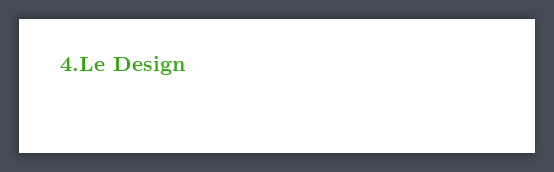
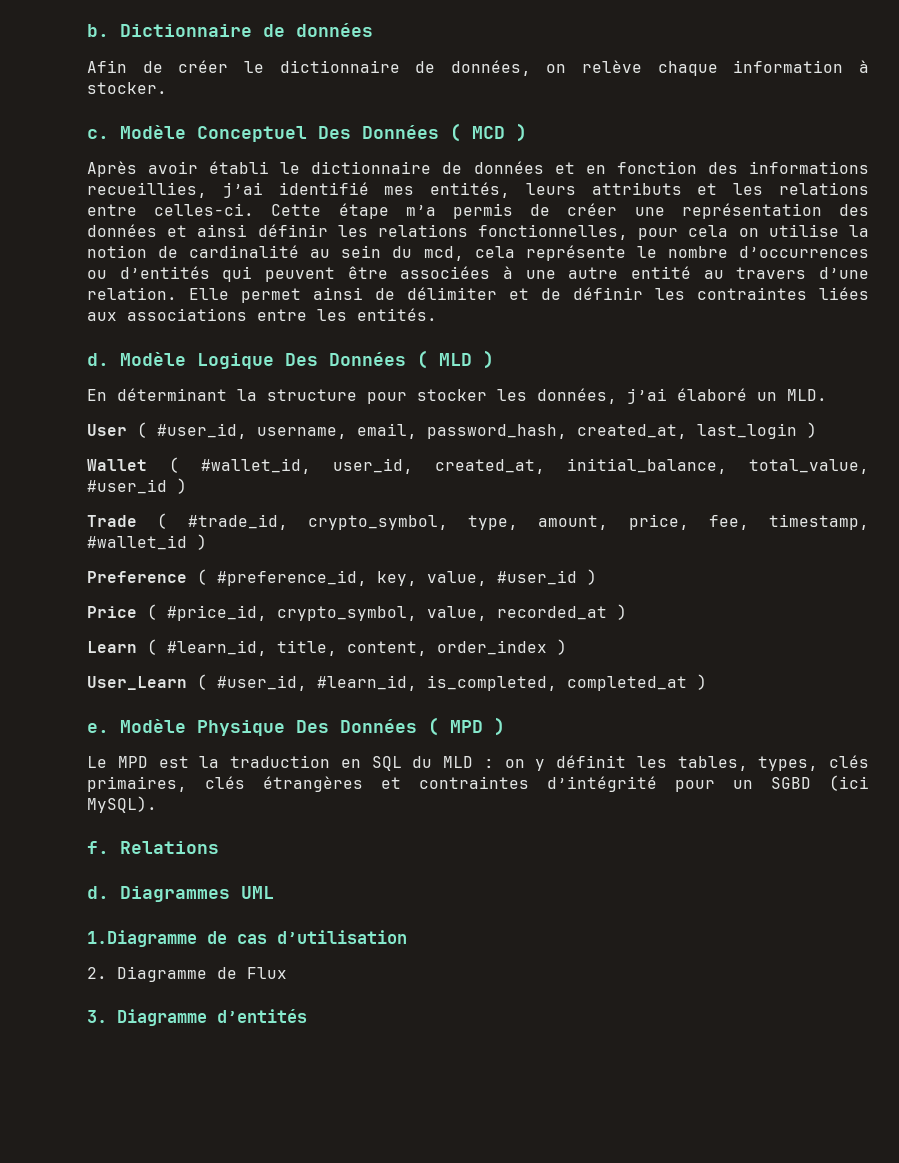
[60,56,185,75] 4.Le Design -> [87,23,373,37] [87,60,869,76] [87,82,167,94] [87,123,527,142] [87,161,869,177] [87,182,870,198] [87,203,869,219] [87,224,869,240] [87,245,869,261] [87,266,869,282] [87,287,869,303] [87,308,437,321] [87,350,494,369] [87,388,827,404] [87,422,817,439] [87,457,869,474] [87,478,187,494] [87,513,869,530] [87,534,207,550] [87,569,597,586] [87,604,627,621] [87,639,567,656] [87,674,707,691] [87,717,505,736] [87,755,869,771] [87,775,869,792] [87,796,157,813] [87,841,219,854] [87,886,274,902] [87,930,407,947] [87,966,287,982] [87,1009,307,1026] b. Dictionnaire de données // Afin de créer le dictionnaire de données, on relève chaque information à stocker. // c. Modèle Conceptuel Des Données ( MCD ) // Après avoir établi le dictionnaire de données et en fonction des informations recueillies, j’ai identifié mes entités, leurs attributs et les relations entre celles-ci. Cette étape m’a permis de créer une représentation des données et ainsi définir les relations fonctionnelles, pour cela on utilise la notion de cardinalité au sein du mcd, cela représente le nombre d’occurrences ou d’entités qui peuvent être associées à une autre entité au travers d’une relation. Elle permet ainsi de délimiter et de définir les contraintes liées aux associations entre les entités. // d. Modèle Logique Des Données ( MLD ) // En déterminant la structure pour stocker les données, j’ai élaboré un MLD. // User ( #user_id, username, email, password_hash, created_at, last_login ) // Wallet ( #wallet_id, user_id, created_at, initial_balance, total_value, #user_id ) // Trade ( #trade_id, crypto_symbol, type, amount, price, fee, timestamp, #wallet_id ) // Preference ( #preference_id, key, value, #user_id ) // Price ( #price_id, crypto_symbol, value, recorded_at ) // Learn ( #learn_id, title, content, order_index ) // User_Learn ( #user_id, #learn_id, is_completed, completed_at ) // e. Modèle Physique Des Données ( MPD ) // Le MPD est la traduction en SQL du MLD : on y définit les tables, types, clés primaires, clés étrangères et contraintes d’intégrité pour un SGBD (ici MySQL). // f. Relations // d. Diagrammes UML // 1.Diagramme de cas d’utilisation // 2. Diagramme de Flux // 3. Diagramme d’entités

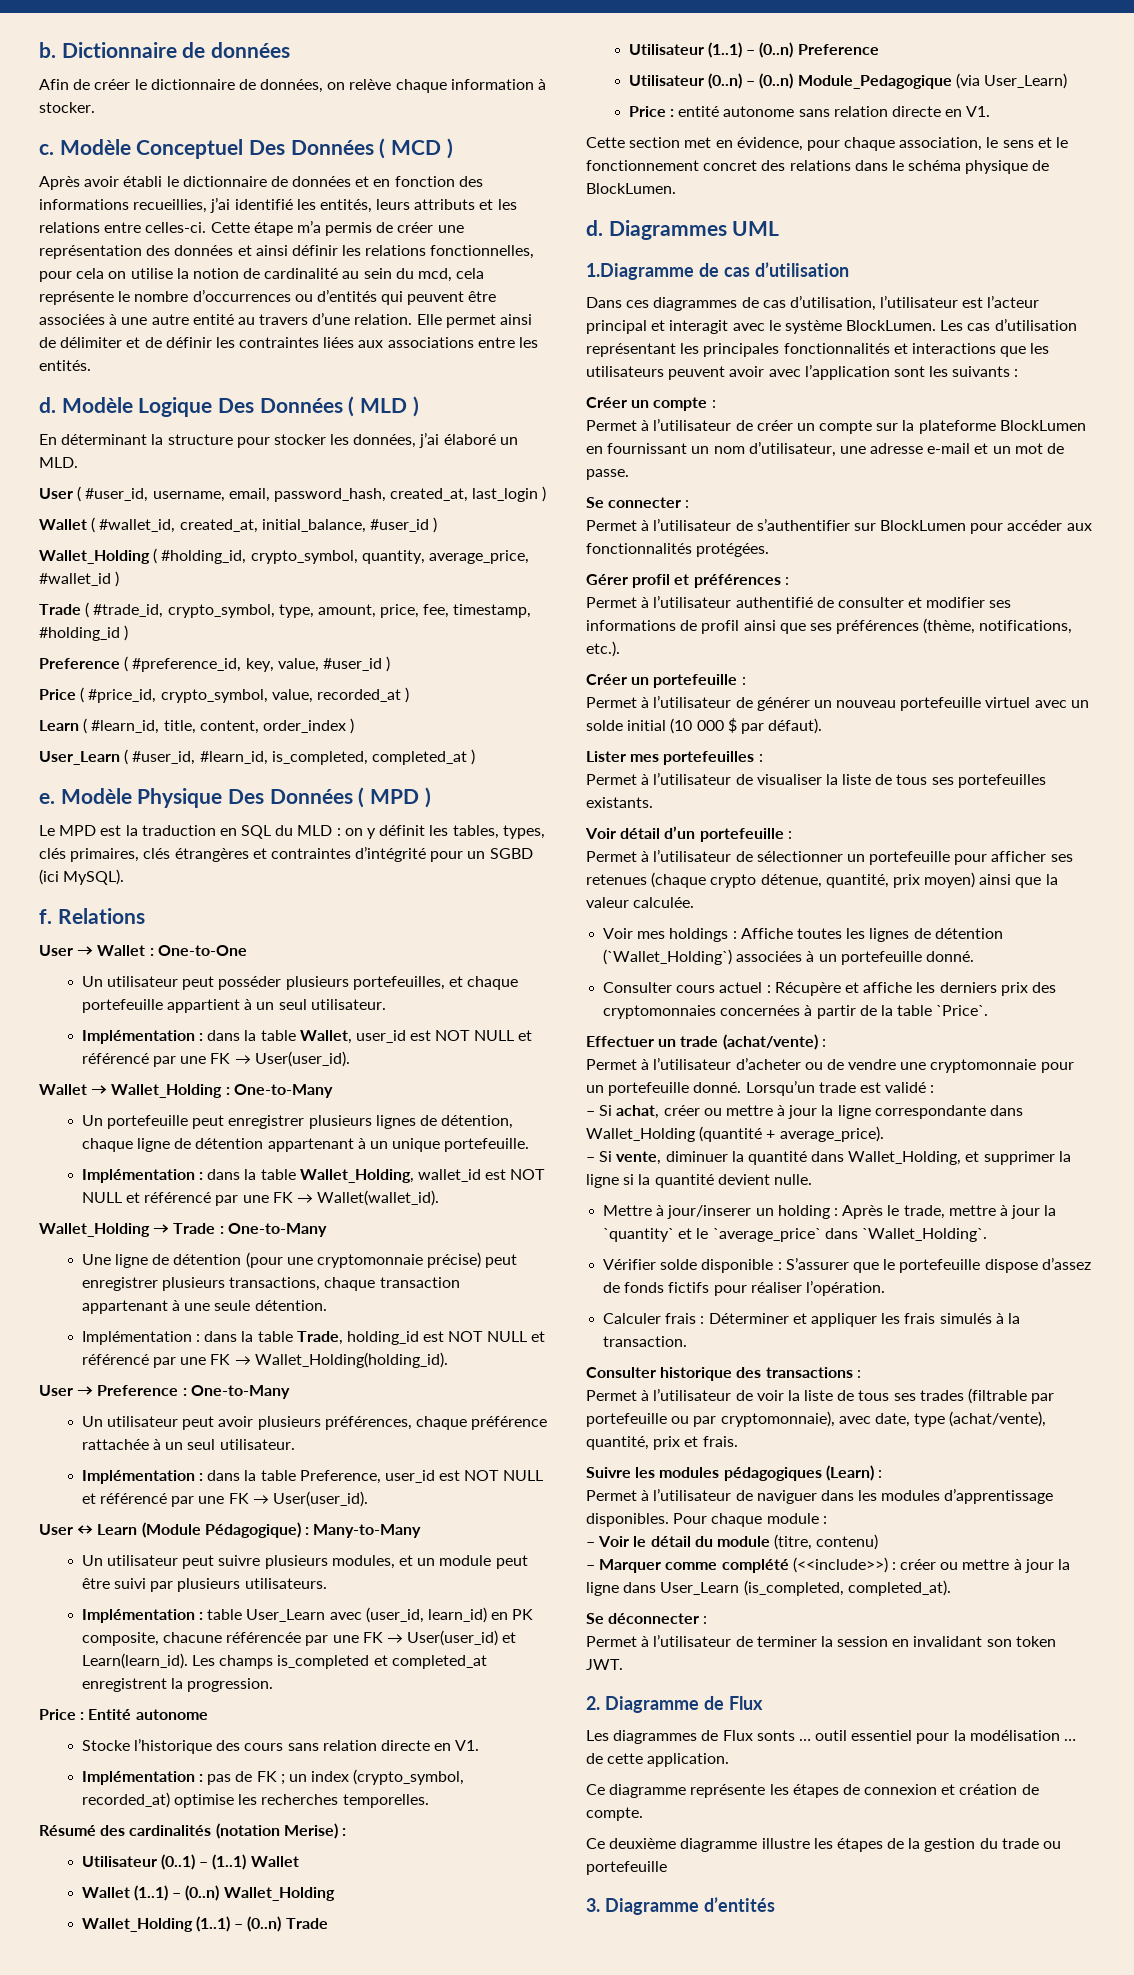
[384,186,415,195] mes -> [296,199,316,210] les
[333,458,413,474] user_id, -> (176, 526) none
[749,459,869,474] [87,478,187,494] total_value, #user_id ) -> [369,517,438,533] [39,548,529,564] [39,571,120,587] #user_id ) // Wallet_Holding ( #holding_id, crypto_symbol, quantity, average_price, #wallet_id )
[87,535,187,550] #wallet_id -> [39,627,120,641] #holding_id
(219, 847) none -> [39,945,247,956] [81,976,519,990] [81,999,386,1013] [81,1030,532,1044] [81,1051,350,1067] [39,1084,333,1098] [81,1115,514,1129] [81,1138,530,1152] [81,1169,546,1183] [81,1190,440,1206] [39,1223,327,1237] [81,1252,518,1268] [81,1277,460,1291] [81,1300,327,1314] [81,1331,545,1345] [81,1352,448,1368] [39,1385,290,1399] [81,1416,548,1430] [81,1439,295,1450] [81,1470,543,1484] [81,1491,369,1507] [39,1522,422,1538] [81,1555,528,1569] [81,1578,327,1592] [81,1607,534,1623] [81,1630,517,1646] [81,1653,487,1669] [81,1678,274,1692] [39,1709,208,1720] [81,1738,480,1754] [81,1769,465,1785] [81,1792,429,1808] [39,1823,346,1839] [81,1854,299,1870] [81,1885,335,1901] [81,1916,328,1932] [628,42,879,58] [628,73,1068,89] [628,106,991,117] [586,137,1069,151] [586,160,1050,174] [586,183,676,194] // User → Wallet : One-to-One // Un utilisateur peut posséder plusieurs portefeuilles, et chaque portefeuille appartient à un seul utilisateur. // Implémentation : dans la table Wallet, user_id est NOT NULL et référencé par une FK → User(user_id). // Wallet → Wallet_Holding : One-to-Many // Un portefeuille peut enregistrer plusieurs lignes de détention, chaque ligne de détention appartenant à un unique portefeuille. // Implémentation : dans la table Wallet_Holding, wallet_id est NOT NULL et référencé par une FK → Wallet(wallet_id). // Wallet_Holding → Trade : One-to-Many // Une ligne de détention (pour une cryptomonnaie précise) peut enregistrer plusieurs transactions, chaque transaction appartenant à une seule détention. // Implémentation : dans la table Trade, holding_id est NOT NULL et référencé par une FK → Wallet_Holding(holding_id). // User → Preference : One-to-Many // Un utilisateur peut avoir plusieurs préférences, chaque préférence rattachée à un seul utilisateur. // Implémentation : dans la table Preference, user_id est NOT NULL et référencé par une FK → User(user_id). // User ↔ Learn (Module Pédagogique) : Many-to-Many // Un utilisateur peut suivre plusieurs modules, et un module peut être suivi par plusieurs utilisateurs. // Implémentation : table User_Learn avec (user_id, learn_id) en PK composite, chacune référencée par une FK → User(user_id) et Learn(learn_id). Les champs is_completed et completed_at enregistrent la progression. // Price : Entité autonome // Stocke l’historique des cours sans relation directe en V1. // Implémentation : pas de FK ; un index (crypto_symbol, recorded_at) optimise les recherches temporelles. // Résumé des cardinalités (notation Merise) : // Utilisateur (0..1) – (1..1) Wallet // Wallet (1..1) – (0..n) Wallet_Holding // Wallet_Holding (1..1) – (0..n) Trade // Utilisateur (1..1) – (0..n) Preference // Utilisateur (0..n) – (0..n) Module_Pedagogique (via User_Learn) // Price : entité autonome sans relation directe en V1. // Cette section met en évidence, pour chaque association, le sens et le fonctionnement concret des relations dans le schéma physique de BlockLumen.
[87,966,287,982] 2. Diagramme de Flux -> [586,295,1040,311] [586,318,1077,334] [586,343,1050,357] [586,364,1019,380] [586,397,716,411] [586,418,1086,434] [586,441,1065,457] [586,469,629,480] [586,497,690,508] [586,518,1092,534] [586,543,770,557] [586,574,789,588] [586,595,1012,608] [586,618,1073,634] [586,641,620,657] [586,674,746,688] [586,695,1089,711] [586,718,823,734] [586,751,763,765] [586,772,1046,788] [586,797,653,808] [585,826,792,842] [586,849,1073,865] [586,872,1058,888] [586,897,695,908] [603,928,1003,942] [603,949,974,965] [603,982,1056,996] [603,1005,989,1019] [586,1034,826,1050] [586,1057,1074,1073] [586,1080,935,1096] [586,1105,1024,1119] [586,1126,884,1142] [586,1151,1071,1165] [586,1174,812,1188] [603,1205,1057,1219] [603,1228,987,1242] [603,1257,1091,1273] [603,1280,885,1296] [603,1313,1020,1327] [603,1336,688,1347] [586,1367,861,1381] [586,1388,1055,1404] [586,1411,1047,1427] [586,1436,738,1450] [586,1465,882,1481] [586,1488,1054,1504] [586,1513,827,1527] [586,1534,879,1550] [586,1557,1071,1573] [586,1580,951,1596] [586,1613,708,1624] [586,1634,1056,1647] [586,1659,623,1670] [586,1696,763,1713] [586,1730,1077,1744] [586,1753,730,1767] [586,1784,1039,1798] [586,1807,643,1821] [586,1838,1062,1852] [586,1861,667,1875] Dans ces diagrammes de cas d’utilisation, l’utilisateur est l’acteur principal et interagit avec le système BlockLumen. Les cas d’utilisation représentant les principales fonctionnalités et interactions que les utilisateurs peuvent avoir avec l’application sont les suivants : // Créer un compte : // Permet à l’utilisateur de créer un compte sur la plateforme BlockLumen en fournissant un nom d’utilisateur, une adresse e-mail et un mot de passe. // Se connecter : // Permet à l’utilisateur de s’authentifier sur BlockLumen pour accéder aux fonctionnalités protégées. // Gérer profil et préférences : // Permet à l’utilisateur authentifié de consulter et modifier ses informations de profil ainsi que ses préférences (thème, notifications, etc.). // Créer un portefeuille : // Permet à l’utilisateur de générer un nouveau portefeuille virtuel avec un solde initial (10 000 $ par défaut). // Lister mes portefeuilles : // Permet à l’utilisateur de visualiser la liste de tous ses portefeuilles existants. // Voir détail d’un portefeuille : // Permet à l’utilisateur de sélectionner un portefeuille pour afficher ses retenues (chaque crypto détenue, quantité, prix moyen) ainsi que la valeur calculée. // Voir mes holdings : Affiche toutes les lignes de détention (`Wallet_Holding`) associées à un portefeuille donné. // Consulter cours actuel : Récupère et affiche les derniers prix des cryptomonnaies concernées à partir de la table `Price`. // Effectuer un trade (achat/vente) : // Permet à l’utilisateur d’acheter ou de vendre une cryptomonnaie pour un portefeuille donné. Lorsqu’un trade est validé : // – Si achat, créer ou mettre à jour la ligne correspondante dans Wallet_Holding (quantité + average_price). // – Si vente, diminuer la quantité dans Wallet_Holding, et supprimer la ligne si la quantité devient nulle. // Mettre à jour/inserer un holding : Après le trade, mettre à jour la `quantity` et le `average_price` dans `Wallet_Holding`. // Vérifier solde disponible : S’assurer que le portefeuille dispose d’assez de fonds fictifs pour réaliser l’opération. // Calculer frais : Déterminer et appliquer les frais simulés à la transaction. // Consulter historique des transactions : // Permet à l’utilisateur de voir la liste de tous ses trades (filtrable par portefeuille ou par cryptomonnaie), avec date, type (achat/vente), quantité, prix et frais. // Suivre les modules pédagogiques (Learn) : // Permet à l’utilisateur de naviguer dans les modules d’apprentissage disponibles. Pour chaque module : // – Voir le détail du module (titre, contenu) // – Marquer comme complété (<<include>>) : créer ou mettre à jour la ligne dans User_Learn (is_completed, completed_at). // Se déconnecter : // Permet à l’utilisateur de terminer la session en invalidant son token JWT. // 2. Diagramme de Flux // Les diagrammes de Flux sonts … outil essentiel pour la modélisation … de cette application. // Ce diagramme représente les étapes de connexion et création de compte. // Ce deuxième diagramme illustre les étapes de la gestion du trade ou portefeuille

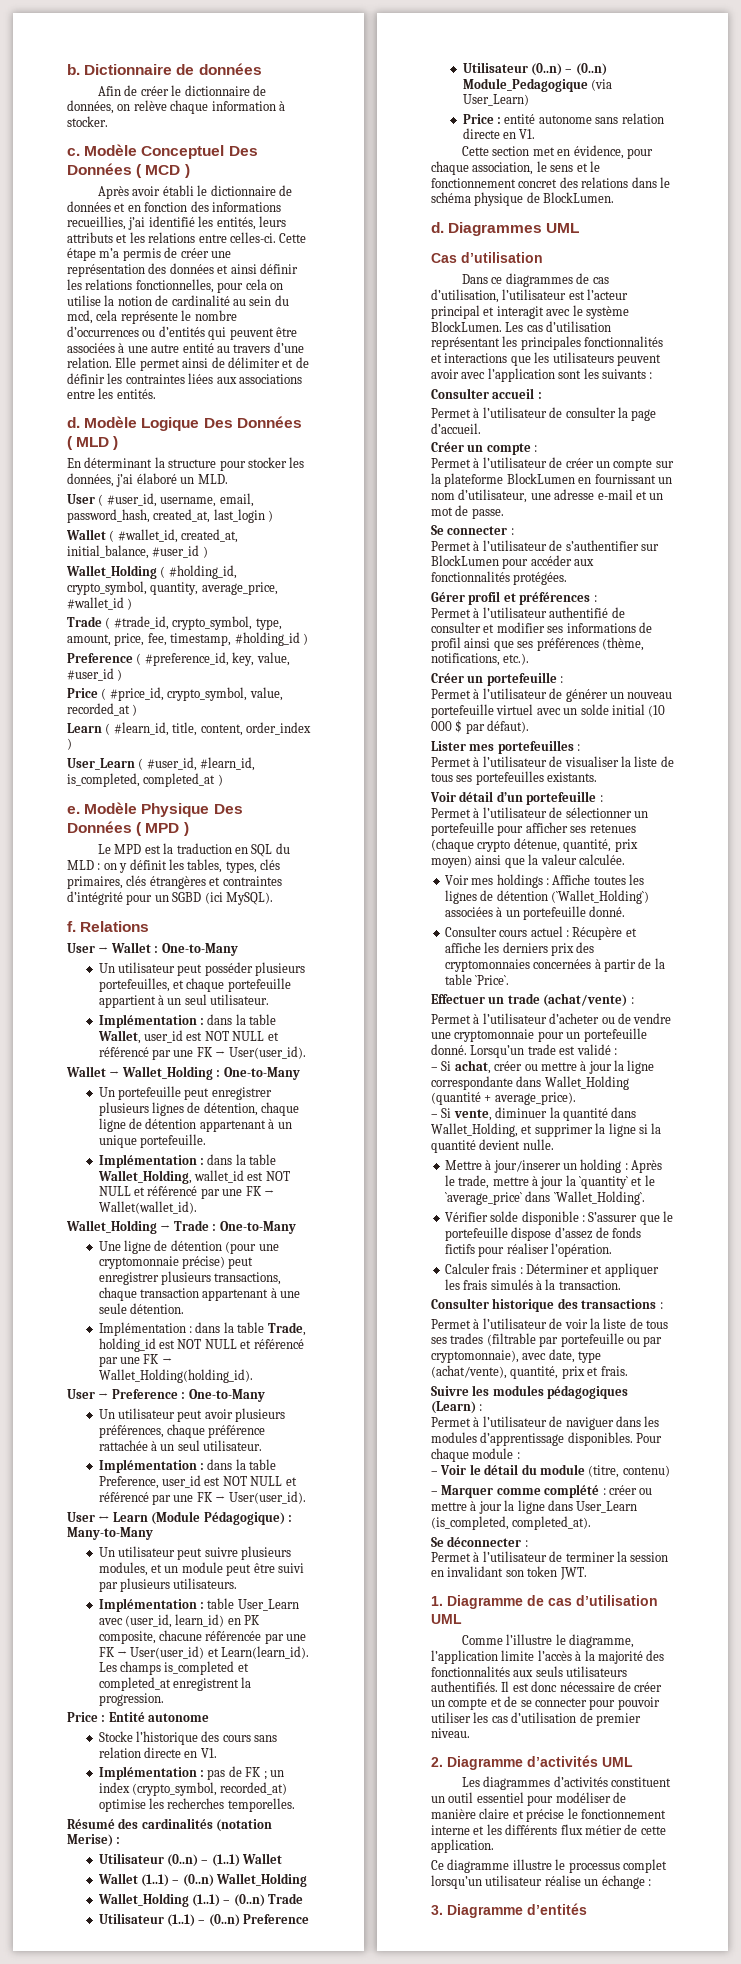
[157,945,247,956] One-to-One -> [161,943,238,956] One-to-Many
[161,1854,196,1870] (0..1) -> [167,1854,199,1867] (0..n)
[586,263,750,280] 1.Diagramme de cas -> [431,253,457,263] Cas
[626,300,650,308] ces -> [491,277,503,284] ce
(1019, 373) none -> [431,388,542,399] [431,407,657,421] [431,423,481,434] // Consulter accueil : // Permet à l’utilisateur de consulter la page d’accueil.
[792,1557,888,1573] (<<include>>) -> (600, 1491) none
(623, 1664) none -> [431,1595,658,1609] [431,1614,462,1624] [462,1634,635,1648] [431,1650,665,1664] [431,1666,628,1677] [431,1681,663,1692] [431,1696,660,1710] [431,1712,641,1726] [431,1728,470,1738] // 1. Diagramme de cas d’utilisation UML // Comme l’illustre le diagramme, l’application limite l’accès à la majorité des fonctionnalités aux seuls utilisateurs authentifiés. Il est donc nécessaire de créer un compte et de se connecter pour pouvoir utiliser les cas d’utilisation de premier niveau.
[703,1696,763,1710] de Flux -> [527,1755,633,1767] d’activités UML
[701,1730,1077,1744] de Flux sonts … outil essentiel pour la modélisation … -> [553,1776,672,1787] [431,1792,626,1806] [431,1808,666,1822] [431,1824,622,1835] d’activités constituent un outil essentiel pour modéliser de manière claire et précise le fonctionnement interne et les différents flux métier
[690,1784,1039,1798] [586,1807,643,1821] [586,1838,1062,1852] [586,1861,667,1875] représente les étapes de connexion et création de compte. // Ce deuxième diagramme illustre les étapes de la gestion du trade ou portefeuille -> [512,1859,667,1873] [431,1875,651,1889] illustre le processus complet lorsqu’un utilisateur réalise un échange :

